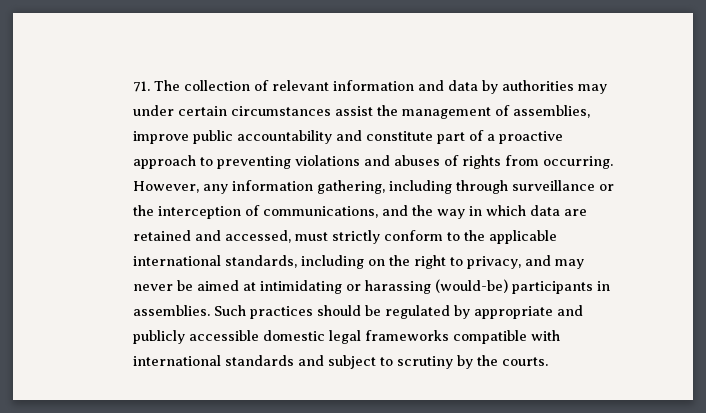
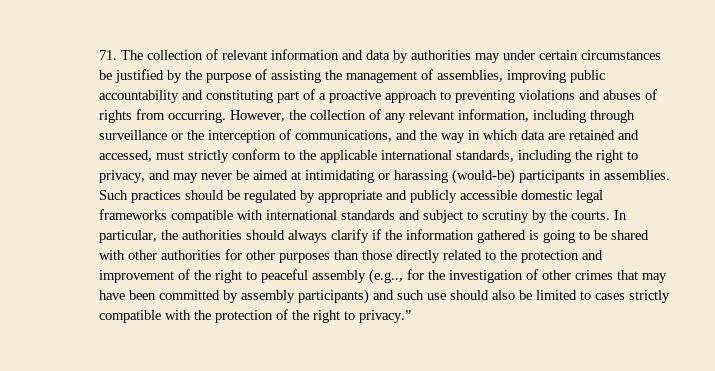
[335,106,374,116] assist -> [98,69,321,83] be justified by the purpose of assisting
[133,131,190,144] improve -> [506,70,566,83] improving
[366,131,434,141] constitute -> [205,90,273,103] constituting
[203,180,386,194] any information gathering, -> [288,109,529,123] the collection of any relevant information,
[368,259,386,266] on -> (571, 156) none
(549, 361) none -> [613,210,627,220] [98,229,649,243] [98,249,603,263] [98,269,667,284] [98,289,670,304] [98,309,411,323] In particular, the authorities should always clarify if the information gathered is going to be shared with other authorities for other purposes than those directly related to the protection and improvement of the right to peaceful assembly (e.g.., for the investigation of other crimes that may have been committed by assembly participants) and such use should also be limited to cases strictly compatible with the protection of the right to privacy.”

